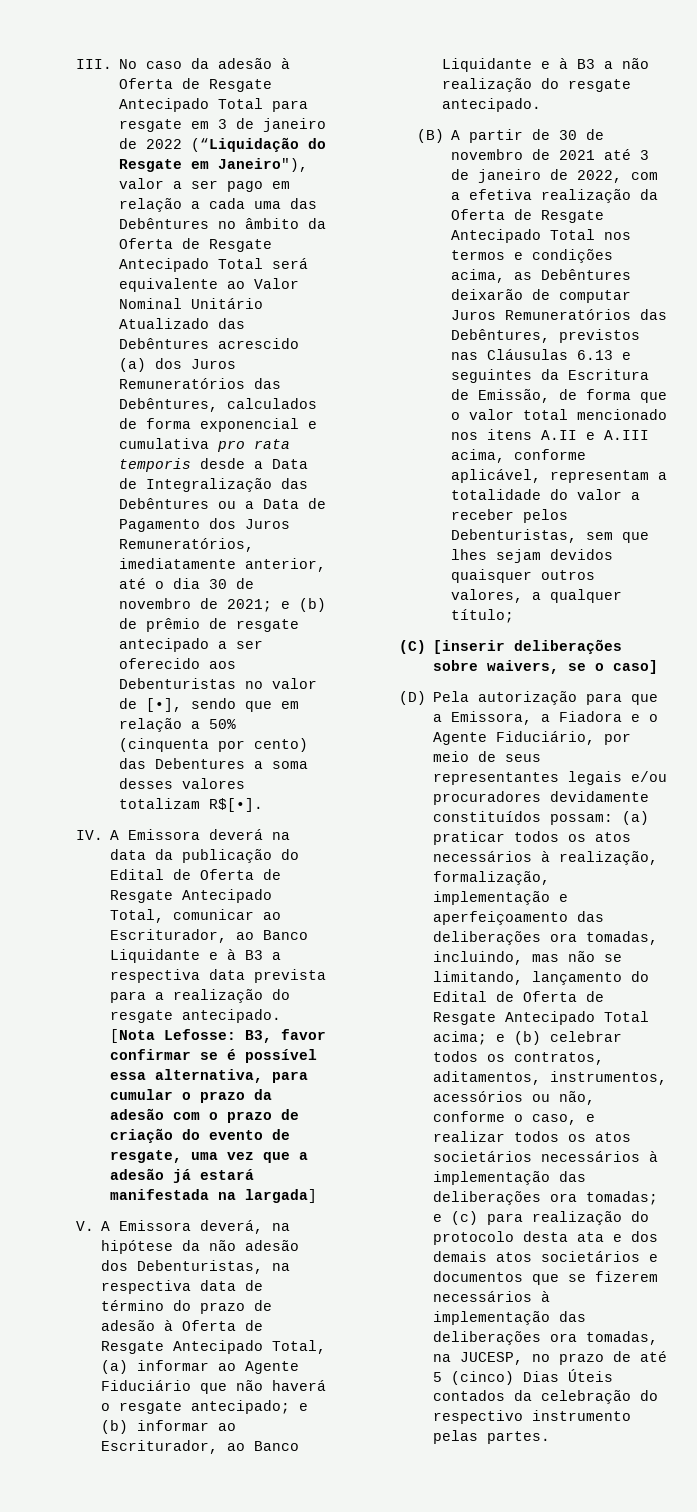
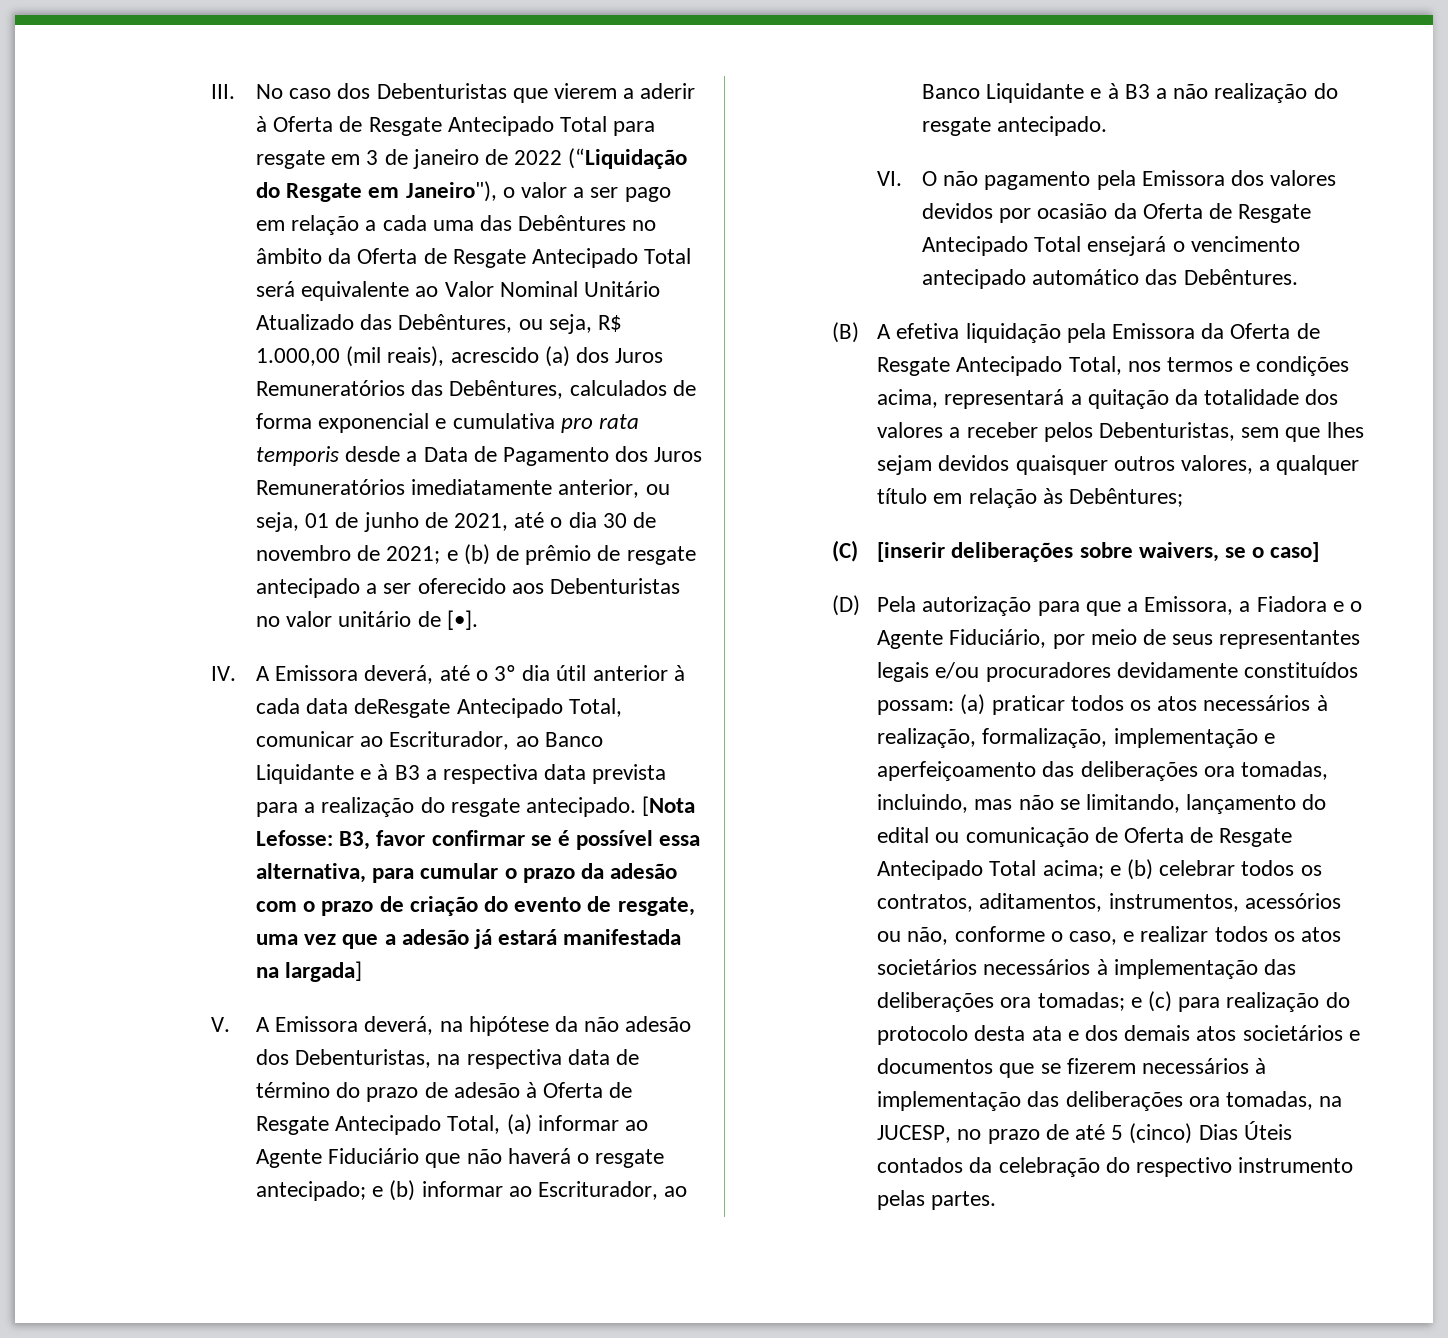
[190,58,272,69] da adesão -> [337,83,696,103] dos Debenturistas que vierem a aderir
(308, 165) none -> [502,187,515,198] o
[118,338,209,349] Debêntures -> [398,314,622,334] [255,346,445,367] Debêntures, ou seja, R$ 1.000,00 (mil reais),
[145,478,308,492] [118,498,326,509] Integralização das Debêntures ou a Data de -> (497, 454) none
[118,538,254,552] Remuneratórios, -> [255,479,405,495] Remuneratórios
(326, 565) none -> [645,484,670,495] [255,512,508,532] ou seja, 01 de junho de 2021,
[118,698,299,712] [118,718,236,732] [118,738,308,752] [118,758,308,769] [118,778,245,789] [118,798,263,812] [75,829,290,840] [109,849,299,863] [109,869,281,880] [109,890,173,903] de [•], sendo que em relação a 50% (cinquenta por cento) das Debentures a soma desses valores totalizam R$[•]. // IV. A Emissora deverá na data da publicação do Edital de Oferta de Resgate -> [338,610,478,630] [211,665,685,684] [255,698,451,718] unitário de [•]. // IV. A Emissora deverá, até o 3º dia útil anterior à cada data deResgate
[416,129,604,143] [450,149,649,160] [450,169,658,183] [450,189,658,203] [450,209,604,223] [450,229,595,243] (B) A partir de 30 de novembro de 2021 até 3 de janeiro de 2022, com a efetiva realização da Oferta de Resgate Antecipado Total -> [877,170,1337,190] [921,203,1312,223] [921,236,1300,256] [921,269,1298,289] [832,322,1320,343] [877,356,1122,376] VI. O não pagamento pela Emissora dos valores devidos por ocasião da Oferta de Resgate Antecipado Total ensejará o vencimento antecipado automático das Debêntures. // (B) A efetiva liquidação pela Emissora da Oferta de Resgate Antecipado Total,
[513,269,631,280] [450,289,631,303] [450,309,667,320] [450,329,640,343] [450,349,631,360] [450,369,649,383] [450,389,667,403] [450,409,667,420] [450,429,649,440] [450,449,586,463] [450,469,667,483] [450,489,622,500] as Debêntures deixarão de computar Juros Remuneratórios das Debêntures, previstos nas Cláusulas 6.13 e seguintes da Escritura de Emissão, de forma que o valor total mencionado nos itens A.II e A.III acima, conforme aplicável, representam a totalidade do valor -> [944,389,1339,409] [877,422,944,438] representará a quitação da totalidade dos valores
[450,609,514,623] título; -> [877,488,1184,508] título em relação às Debêntures;
[433,991,488,1002] Edital -> [877,827,1089,847] edital ou comunicação

